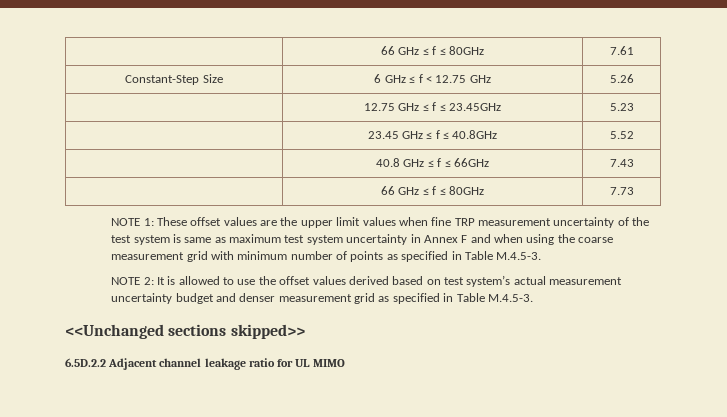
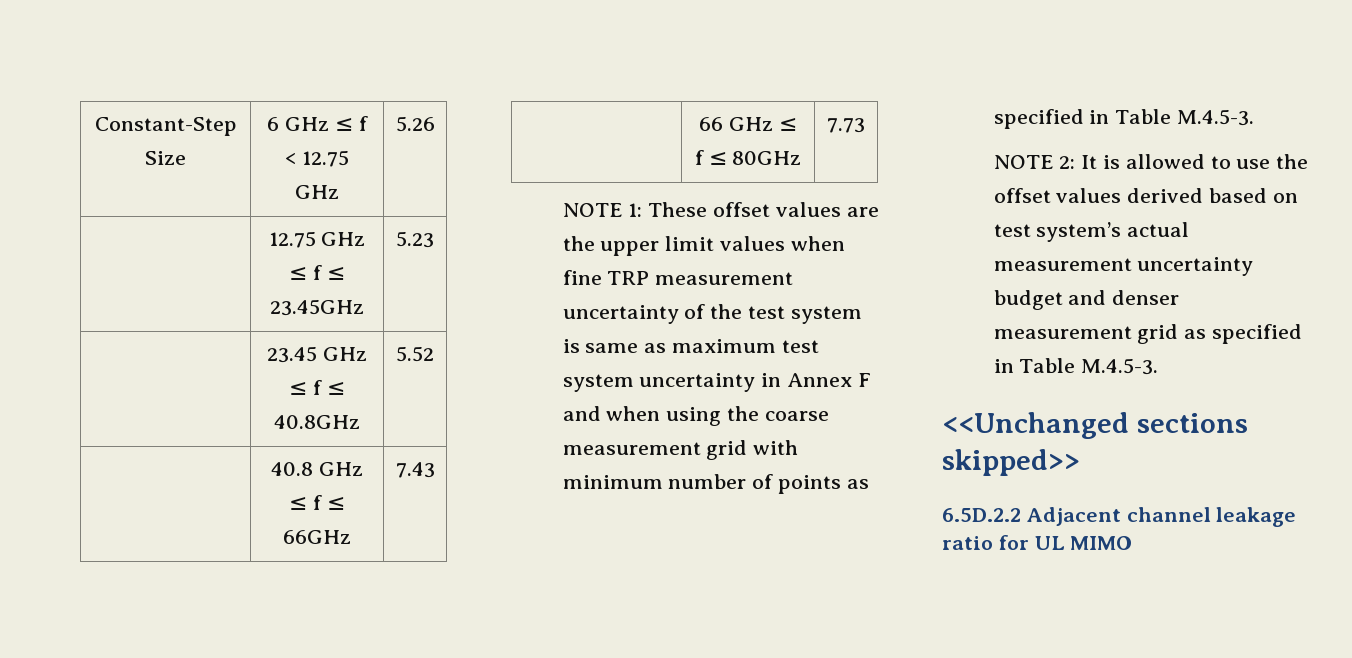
[381,46,484,55] [609,46,634,55] | 66 GHz ≤ f ≤ 80GHz | 7.61 // -> (94, 126) none

